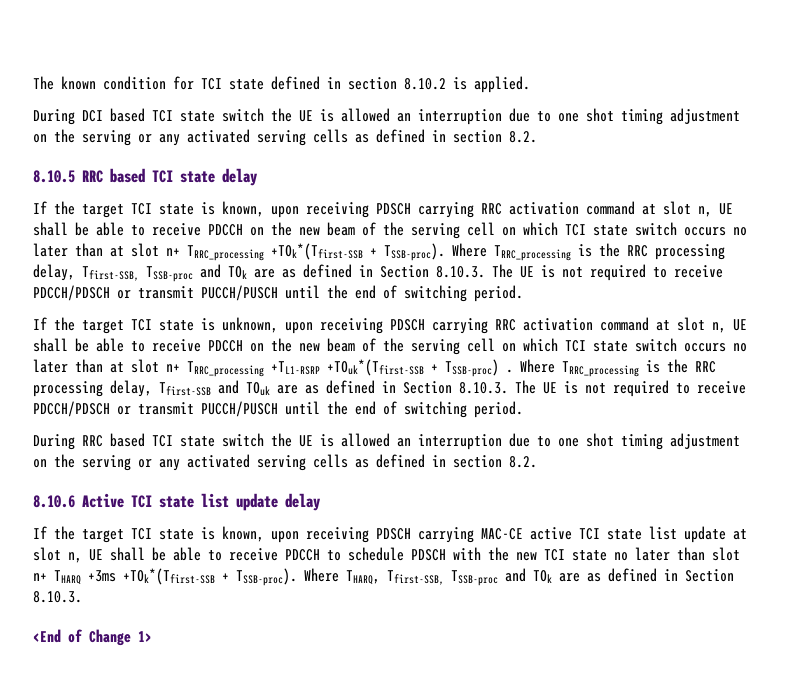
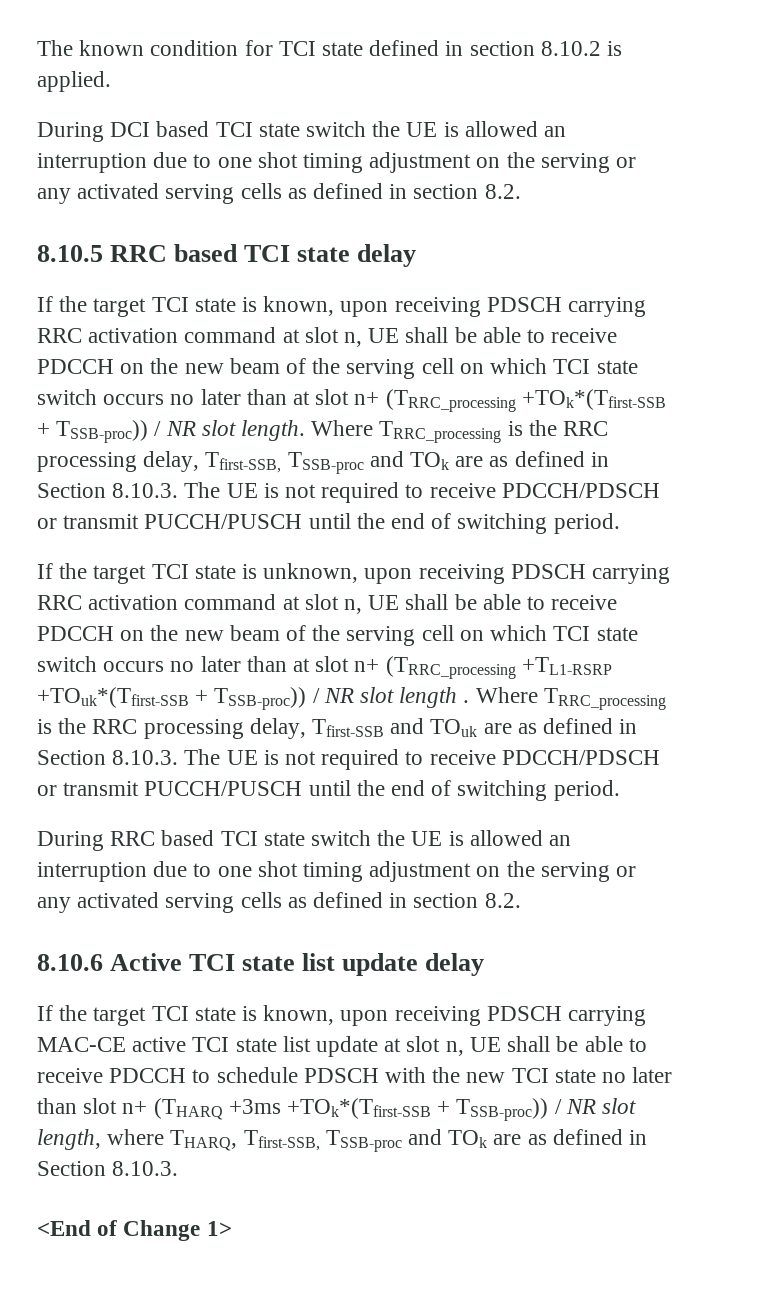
[187,243,445,261] TRRC_processing +TOk*(Tfirst-SSB + TSSB-proc). -> [385,389,666,412] [37,420,306,443] (TRRC_processing +TOk*(Tfirst-SSB + TSSB-proc)) / NR slot length.
[187,361,264,377] TRRC_processing -> [385,656,516,679] (TRRC_processing
[445,359,499,377] TSSB-proc) -> [214,687,458,710] TSSB-proc)) / NR slot length
[54,570,81,585] THARQ -> [153,1098,223,1120] (THARQ
[236,568,339,586] TSSB-proc). Where -> [456,1098,637,1121] [37,1129,165,1150] TSSB-proc)) / NR slot length, where

